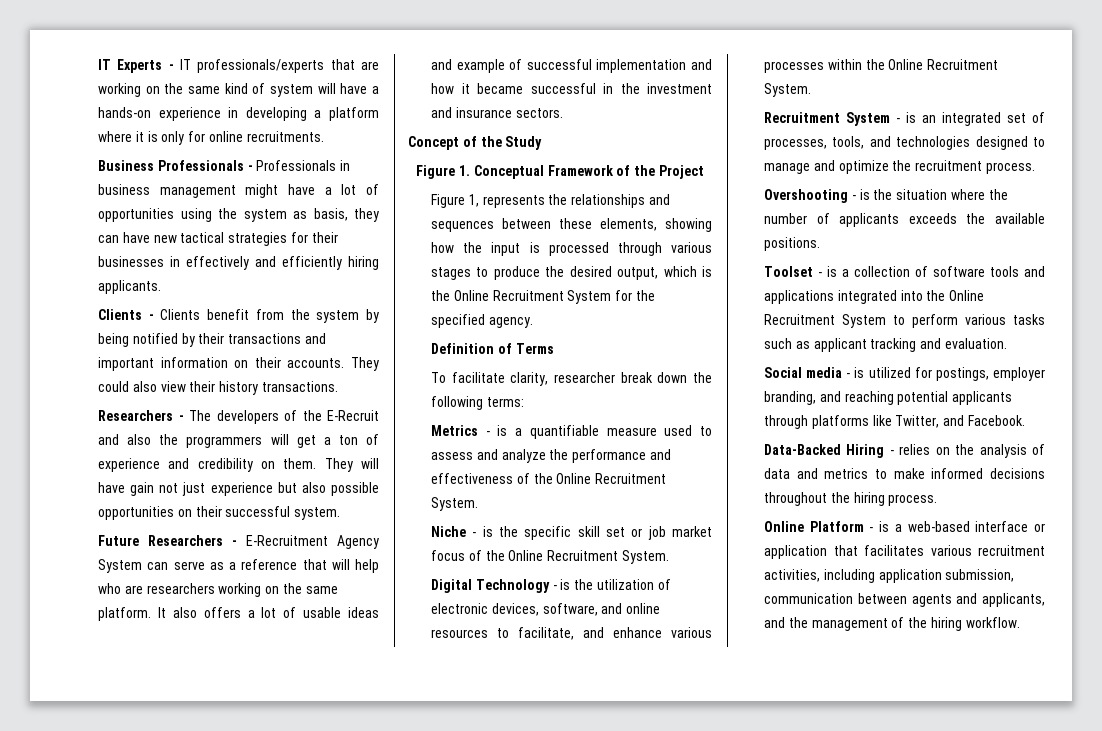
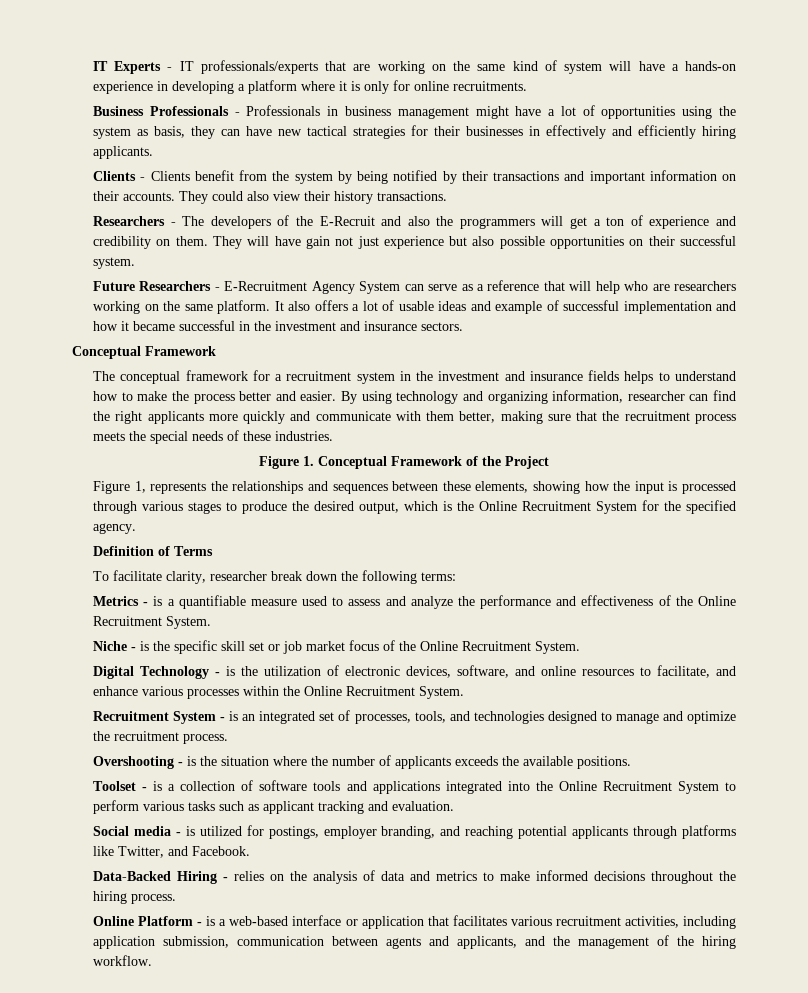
[408,136,543,150] Concept of the Study -> [72,346,216,359] [93,370,737,384] [93,390,736,404] [93,411,737,424] [93,430,334,444] Conceptual Framework // The conceptual framework for a recruitment system in the investment and insurance fields helps to understand how to make the process better and easier. By using technology and organizing information, researcher can find the right applicants more quickly and communicate with them better, making sure that the recruitment process meets the special needs of these industries.

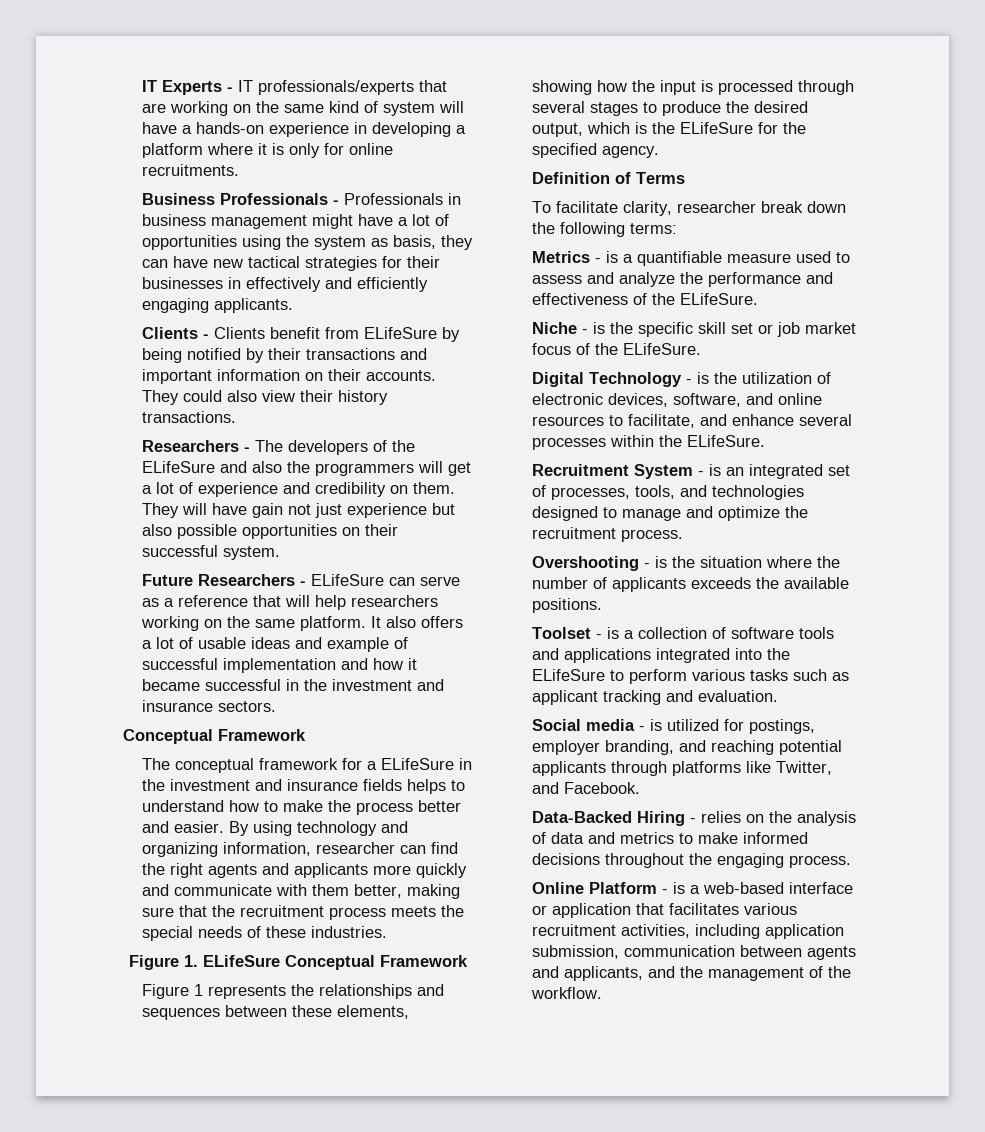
[702,126,736,139] hiring -> [141,298,209,313] engaging
[272,171,333,184] the system -> [363,327,437,339] ELifeSure
[319,216,375,226] E-Recruit -> [141,461,215,473] ELifeSure
[606,217,625,226] ton -> [155,482,174,494] lot
[224,281,401,294] E-Recruitment Agency System -> [310,574,384,586] ELifeSure
[624,281,670,291] who are -> (346, 602) none
[286,371,395,384] recruitment system -> [380,758,454,770] ELifeSure
(143, 417) none -> [207,863,289,878] agents and
[318,456,549,469] [93,481,146,494] Conceptual Framework of the Project // Figure 1, -> [202,955,468,970] [141,984,203,999] ELifeSure Conceptual Framework // Figure 1
[142,501,184,511] various -> [531,101,585,113] several
[479,501,638,514] Online Recruitment System -> [679,122,753,134] ELifeSure
[697,596,736,606] [93,616,212,629] Online Recruitment System. -> [679,293,758,305] ELifeSure.
[420,641,581,654] Online Recruitment System. -> [622,343,701,355] ELifeSure.
[142,686,184,696] various -> [798,414,852,426] several
[304,686,465,699] Online Recruitment System. -> [686,435,765,447] ELifeSure.
[558,781,719,794] Online Recruitment System -> [531,669,605,681] ELifeSure
[93,891,128,904] hiring -> [716,853,784,868] engaging
[701,936,736,949] hiring -> (851, 972) none

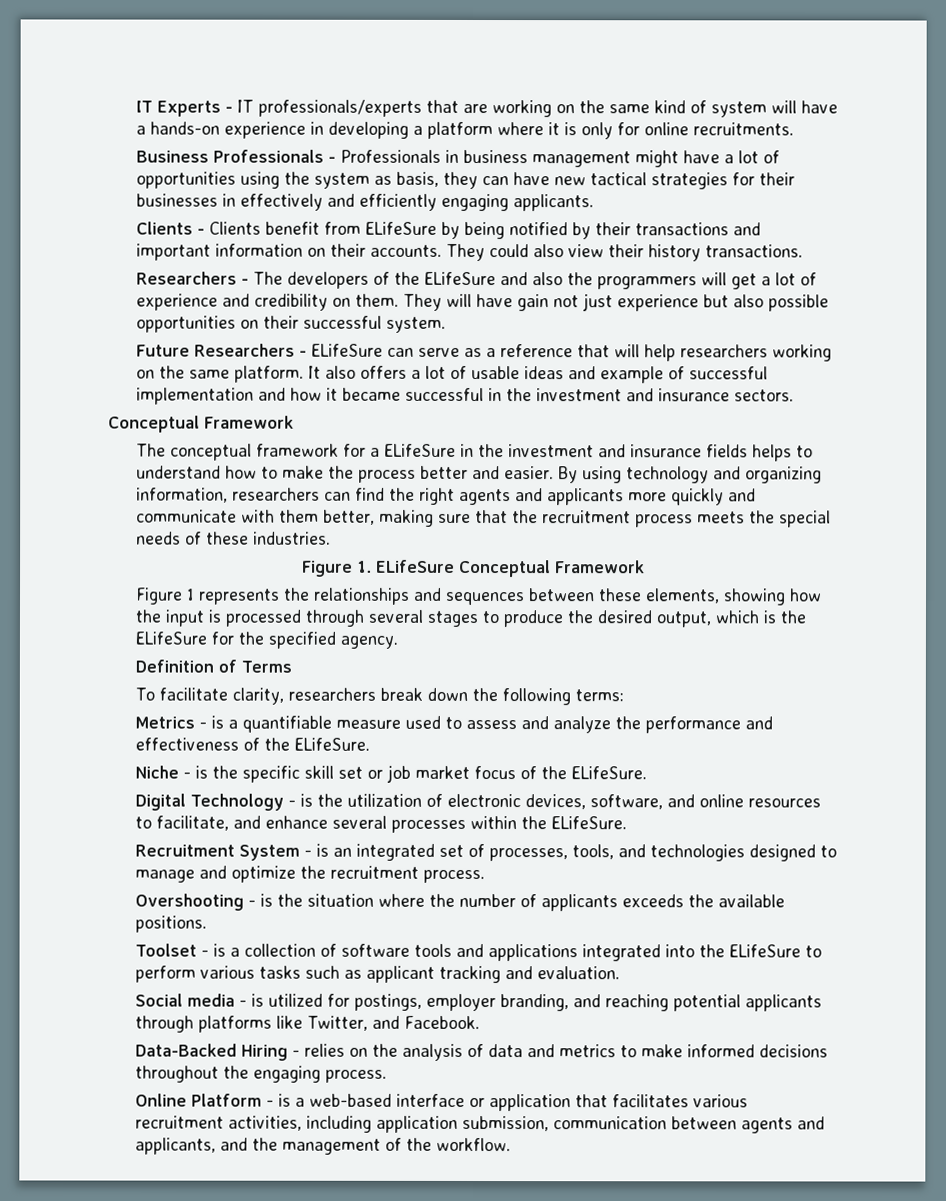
[315,842,395,854] researcher -> [231,487,320,501] researchers
[676,201,756,213] researcher -> [288,687,377,701] researchers

